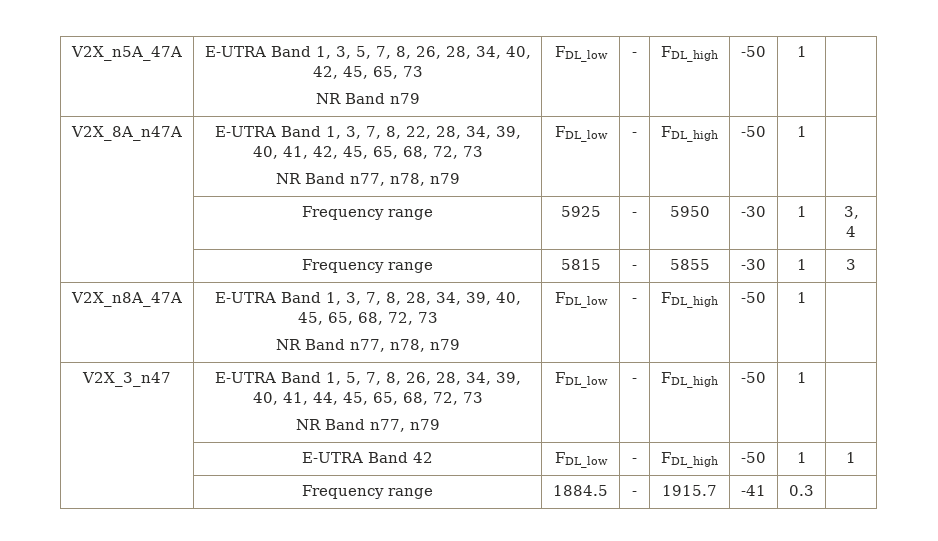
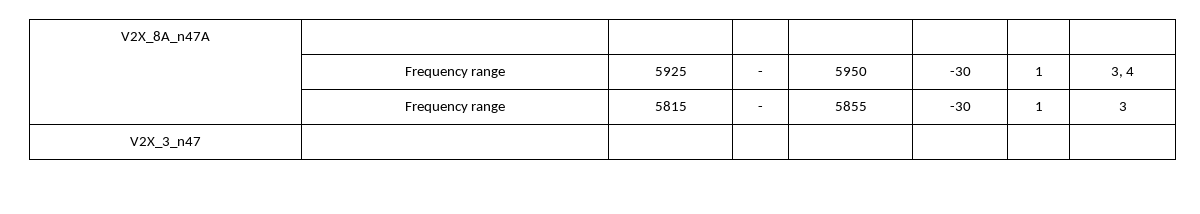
[71,46,182,61] [204,46,531,59] [312,66,423,79] [315,93,420,104] [554,46,608,62] [632,52,637,57] [660,46,718,62] [741,46,766,57] [796,46,807,57] [71,126,182,141] [214,126,521,139] [252,146,483,159] [275,173,460,186] [554,126,608,142] [632,132,637,137] [660,126,718,142] [741,126,766,137] [796,126,807,137] V2X_n5A_47A | E-UTRA Band 1, 3, 5, 7, 8, 26, 28, 34, 40, 42, 45, 65, 73 // NR Band n79 | FDL_low | - | FDL_high | -50 | 1 | // V2X_8A_n47A | E-UTRA Band 1, 3, 7, 8, 22, 28, 34, 39, 40, 41, 42, 45, 65, 68, 72, 73 // NR Band n77, n78, n79 | FDL_low | - | FDL_high | -50 | 1 -> [120,31,210,43] V2X_8A_n47A | | | | | |
[71,292,182,307] [214,292,521,305] [297,312,438,325] [275,339,460,352] [554,292,608,308] [632,298,637,303] [660,292,718,308] [741,292,766,303] [796,292,807,303] [82,372,171,387] [214,372,521,385] [252,392,483,405] [295,419,440,432] [554,372,608,388] [632,378,637,383] [660,372,718,388] [741,372,766,383] [796,372,807,383] [302,452,433,463] [554,452,608,468] [632,458,637,463] [660,452,718,468] [741,452,766,463] [796,452,807,463] [846,452,856,463] [302,485,433,499] [553,485,608,496] [632,491,637,496] [661,485,717,496] [741,485,766,496] [789,485,814,496] V2X_n8A_47A | E-UTRA Band 1, 3, 7, 8, 28, 34, 39, 40, 45, 65, 68, 72, 73 // NR Band n77, n78, n79 | FDL_low | - | FDL_high | -50 | 1 | // V2X_3_n47 | E-UTRA Band 1, 5, 7, 8, 26, 28, 34, 39, 40, 41, 44, 45, 65, 68, 72, 73 // NR Band n77, n79 | FDL_low | - | FDL_high | -50 | 1 | // | E-UTRA Band 42 | FDL_low | - | FDL_high | -50 | 1 | 1 // | Frequency range | 1884.5 | - | 1915.7 | -41 | 0.3 -> [130,137,201,148] V2X_3_n47 | | | | | |

